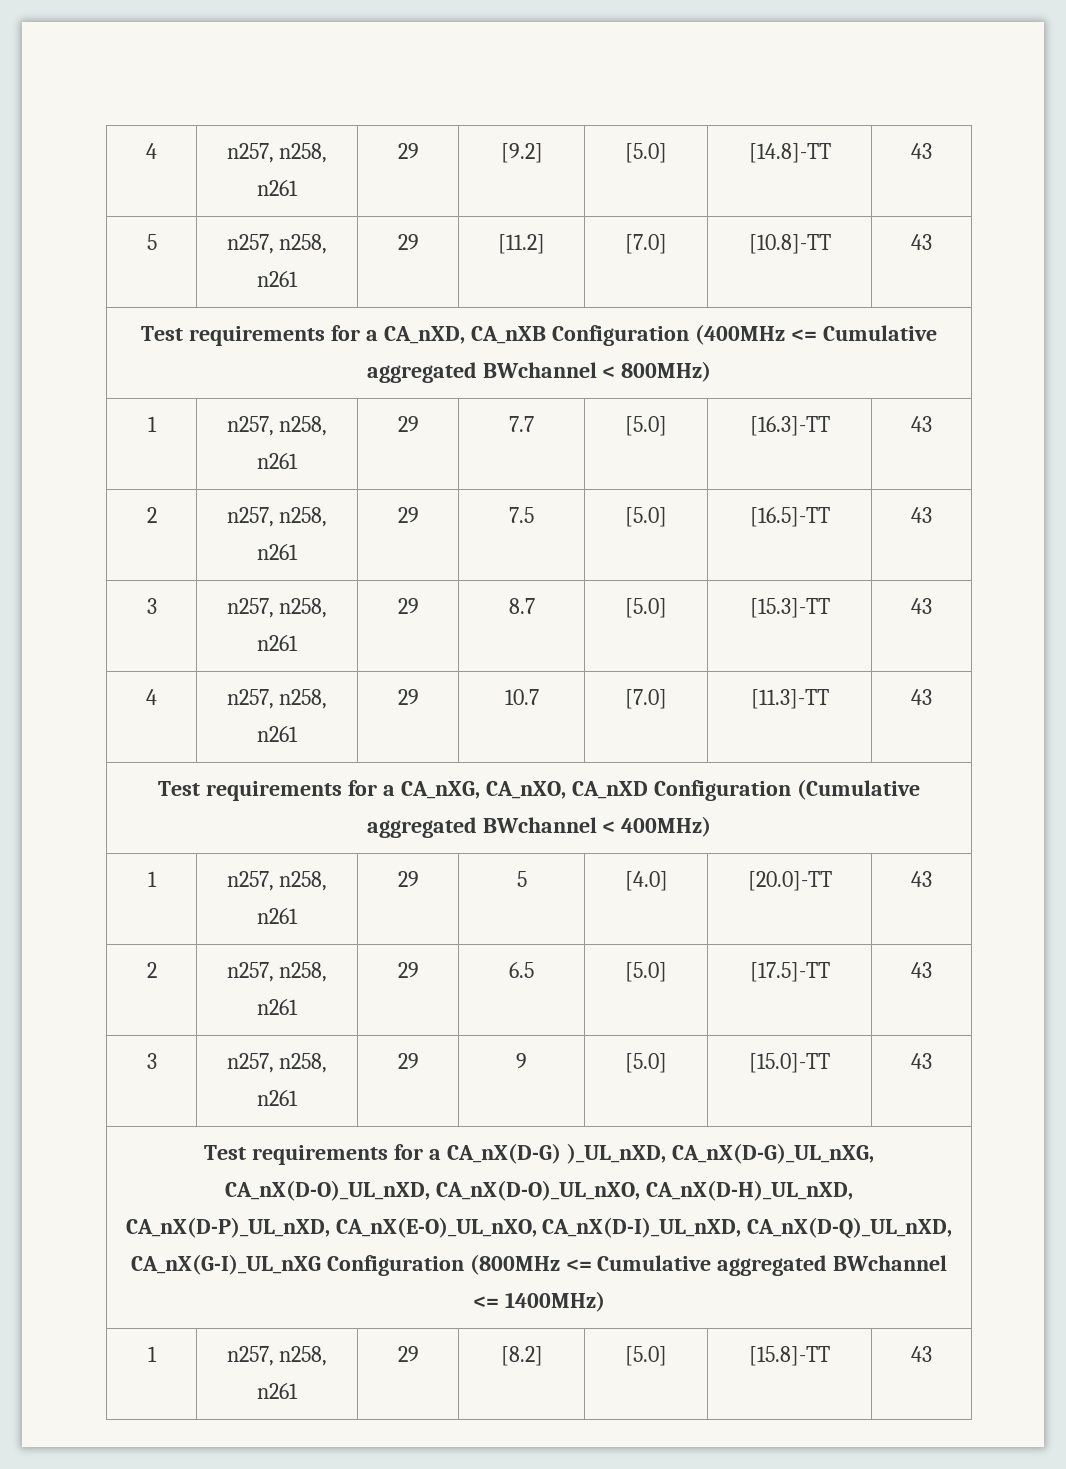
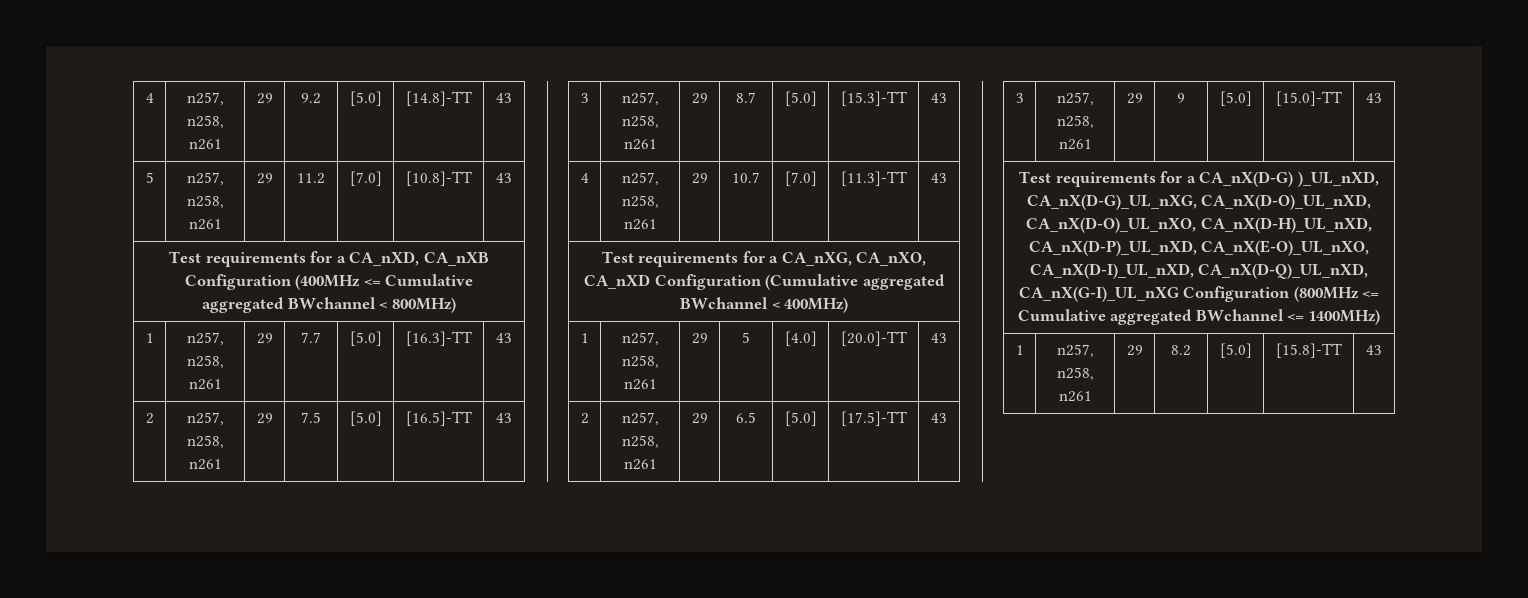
[146,143,157,159] [226,143,328,163] [257,180,298,196] [397,143,419,159] [500,143,543,163] 4 | n257, n258, n261 | 29 | [9.2] -> [145,93,154,103] [186,92,224,105] [186,115,224,128] [188,139,222,150] [256,93,273,104] [301,93,321,104] 4 | n257, n258, n261 | 29 | 9.2
[498,234,545,254] [11.2] -> [297,173,325,184] 11.2
[500,1346,543,1366] [8.2] -> [1171,345,1191,356] 8.2

